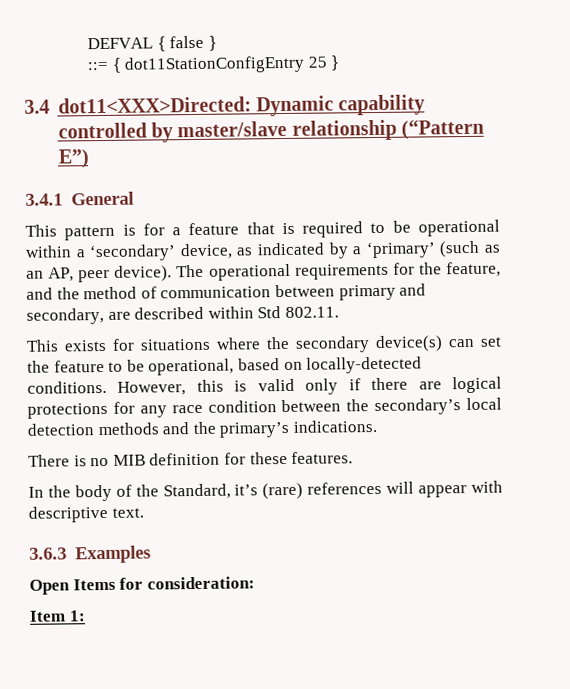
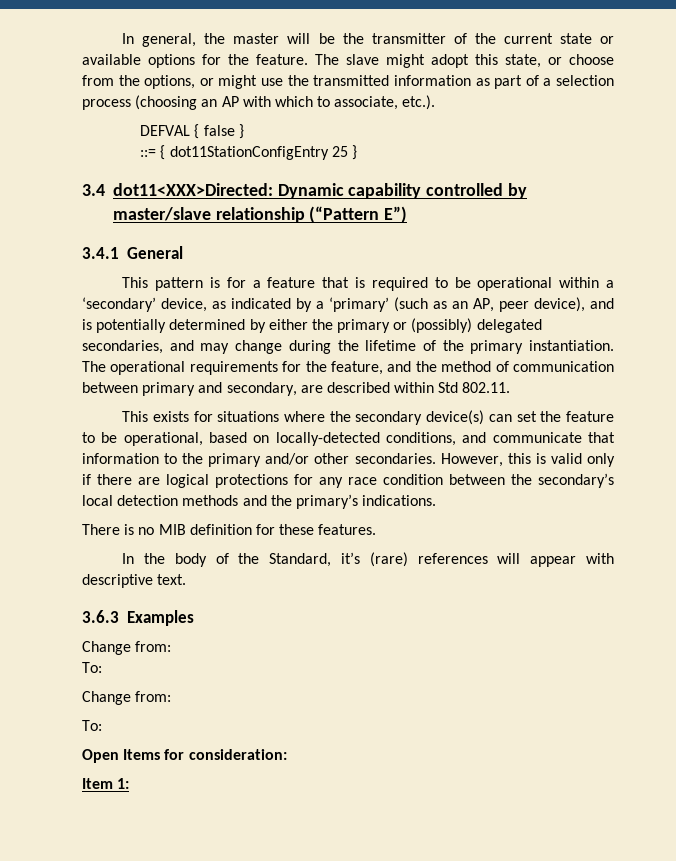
(86, 43) none -> [122,33,614,47] [82,54,614,68] [82,75,615,89] [82,95,436,110] In general, the master will be the transmitter of the current state or available options for the feature. The slave might adopt this state, or choose from the options, or might use the transmitted information as part of a selection process (choosing an AP with which to associate, etc.). //
[114,265,173,282] device). -> [534,297,614,312] [82,318,542,333] [82,340,614,354] device), and is potentially determined by either the primary or (possibly) delegated secondaries, and may change during the lifetime of the primary instantiation.
[27,380,107,394] conditions. -> [386,432,615,446] [82,453,436,467] conditions, and communicate that information to the primary and/or other secondaries.
(151, 554) none -> [82,641,172,655] [82,662,102,673] [82,691,172,705] [82,720,102,731] // Change from: // To: // Change from: // To:

